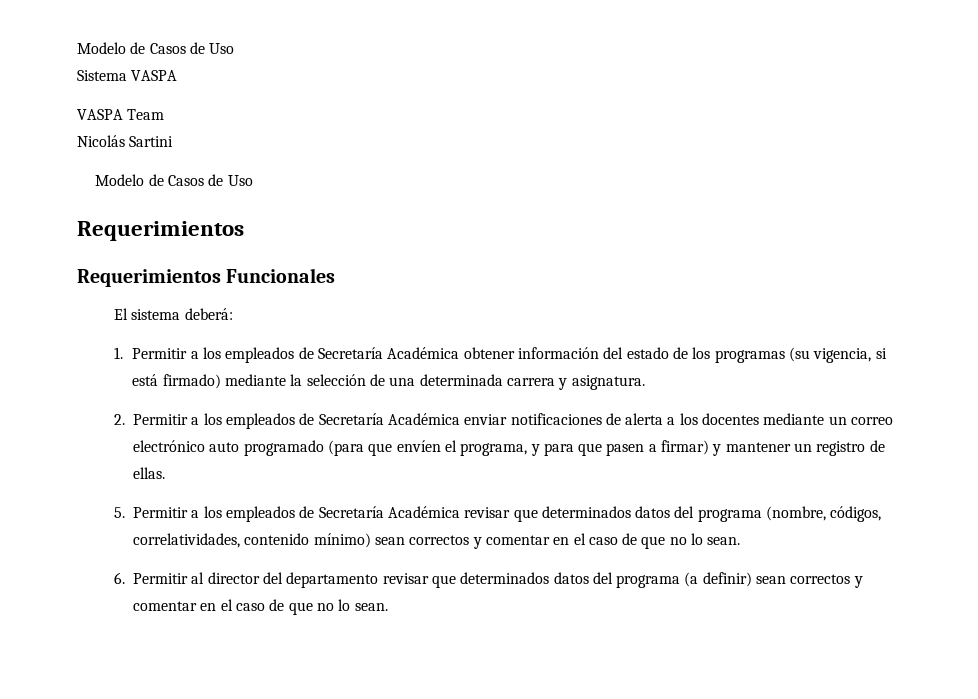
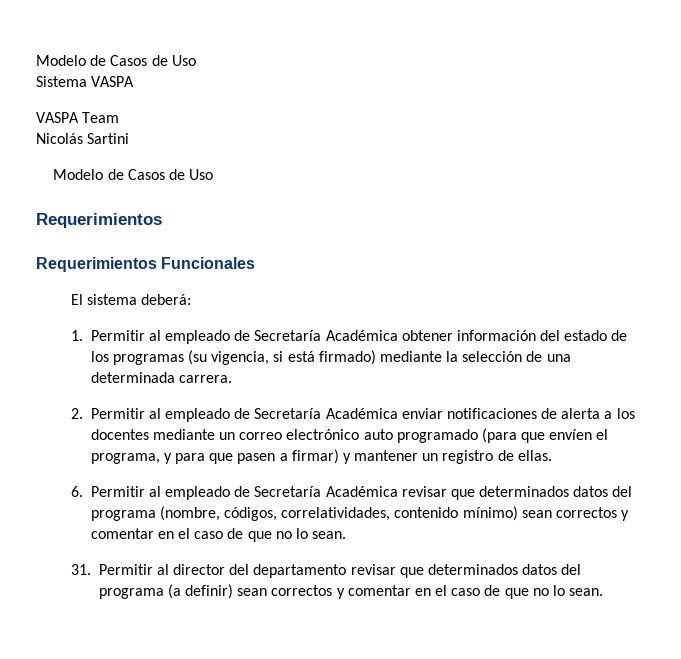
[190,347,295,363] a los empleados -> [148,330,230,344] al empleado
[506,375,645,390] carrera y asignatura. -> [178,375,232,383] carrera.
[191,413,295,429] a los empleados -> [148,408,230,422] al empleado
[113,506,295,522] 5. Permitir a los empleados -> [70,486,230,500] 6. Permitir al empleado
[113,572,125,584] 6. -> [70,564,91,575] 31.

